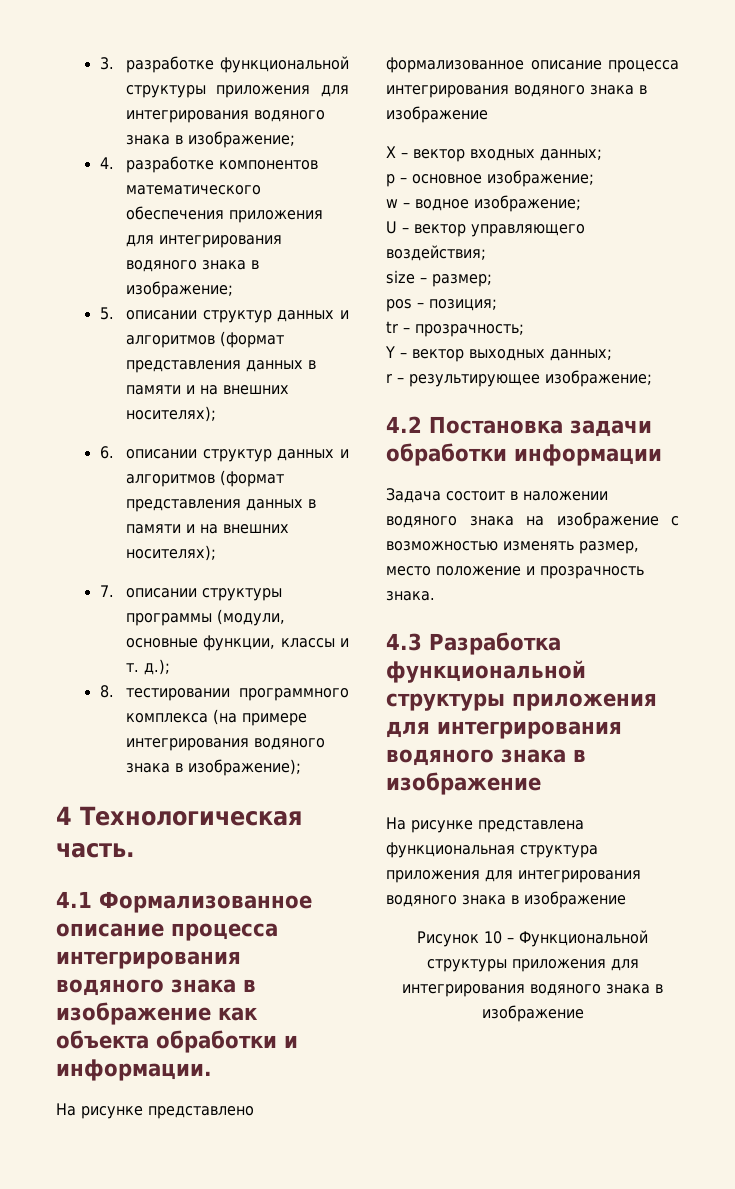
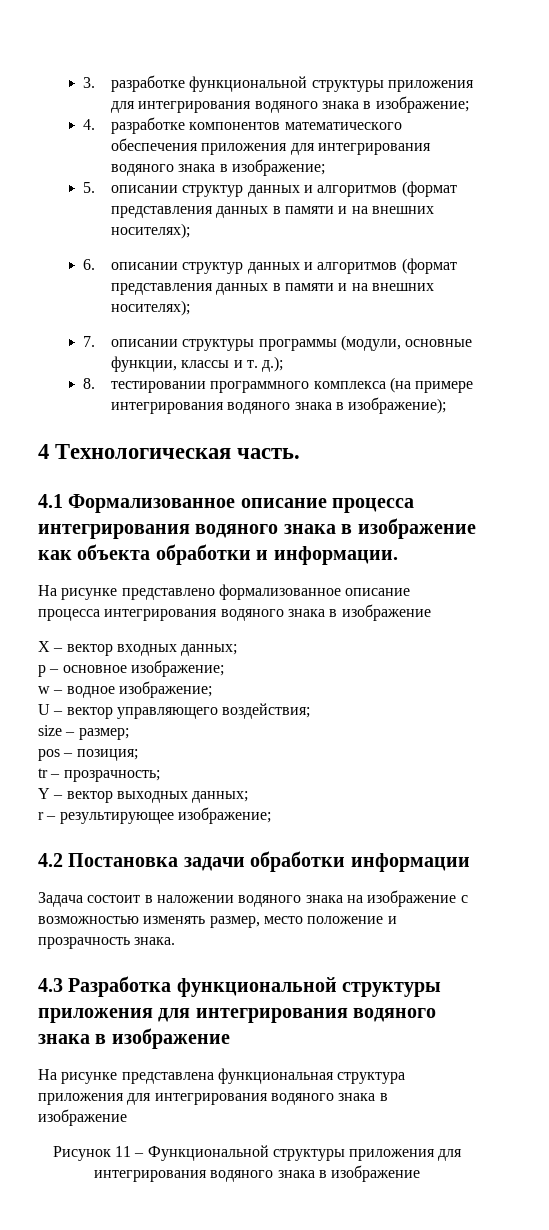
[484,931,502,944] 10 -> [114,1146,131,1157] 11

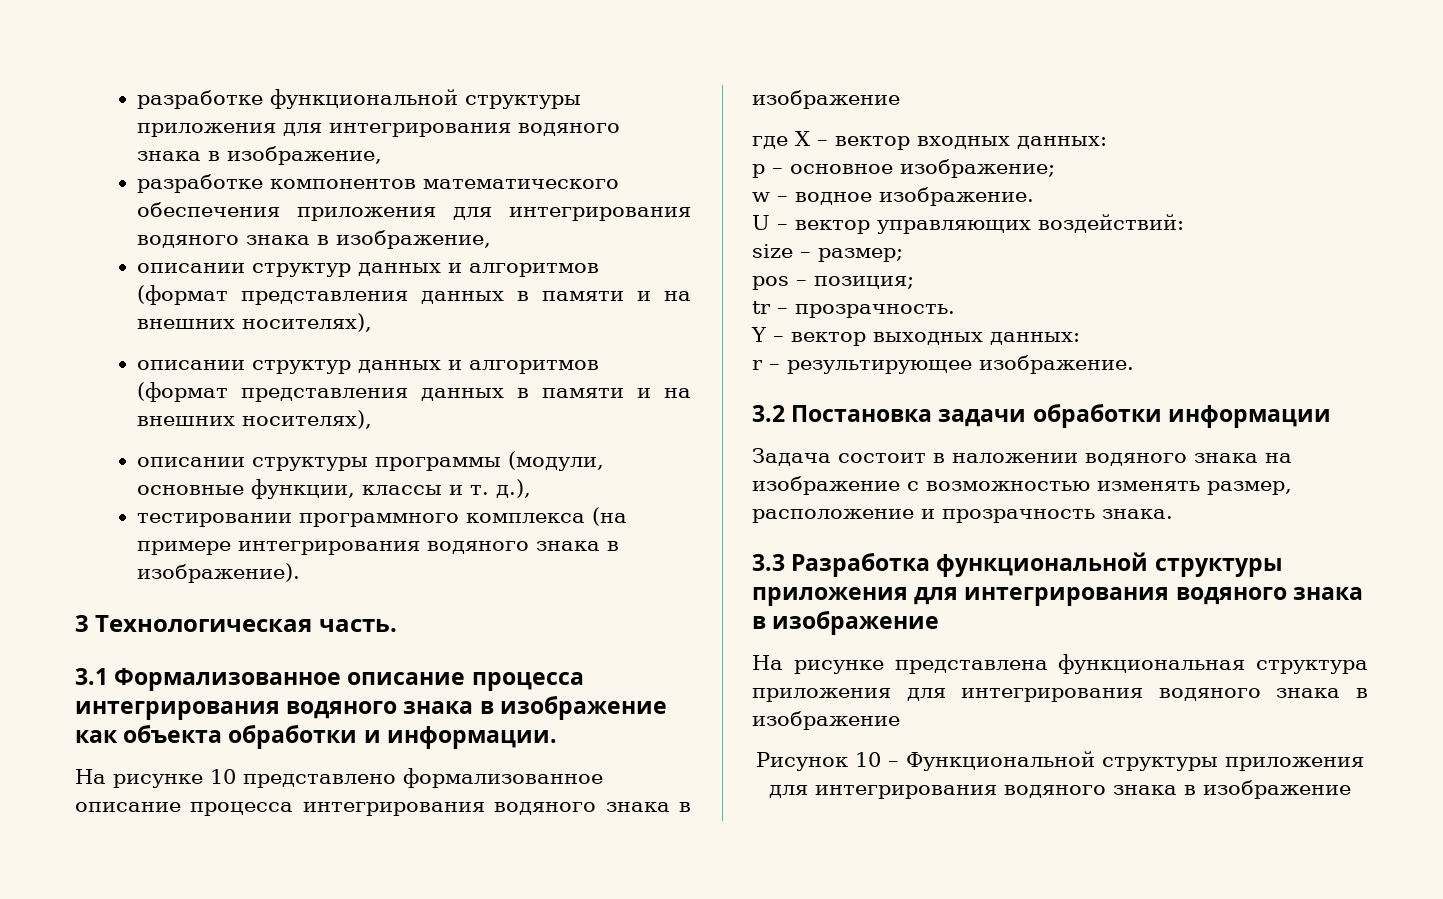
[83,77,96,88] 3. -> (137, 99) none
[375,96,469,113] [83,119,96,130] изображение; // 4. -> [227,146,383,165] изображение, //
[232,159,326,176] [83,182,96,193] изображение; // 5. -> [336,230,492,249] изображение, //
[111,223,191,239] [83,259,96,270] носителях); // 6. -> [242,313,373,332] носителях), //
[111,300,191,316] [83,336,96,347] носителях); // 7. -> [242,410,373,429] носителях), //
[262,356,284,372] [83,378,96,389] д.); // 8. -> [496,479,532,498] д.), //
[348,397,447,414] [38,444,49,459] изображение); // 4 -> [137,563,301,583] [75,615,89,632] изображение). // 3
[38,494,63,508] 4.1 -> [75,668,108,685] 3.1
(118, 594) none -> [210,769,236,784] 10
(431, 612) none -> [752,136,788,149] где
[181,644,238,656] данных; -> [1017,136,1107,149] данных:
[118,681,212,698] изображение; -> [879,187,1034,206] изображение.
[116,703,311,719] управляющего воздействия; -> [877,214,1184,234] управляющих воздействий:
[63,770,160,782] прозрачность; -> [795,304,955,318] прозрачность.
[192,791,249,803] данных; -> [990,332,1080,345] данных:
[177,807,271,824] [38,853,63,867] изображение; // 4.2 -> [979,355,1134,374] [752,405,785,422] изображение. // 3.2
[263,916,384,924] место положение -> [752,509,914,523] расположение
[38,978,63,992] 4.3 -> [752,554,785,571] 3.3
[114,1146,131,1157] 11 -> [855,752,881,767] 10

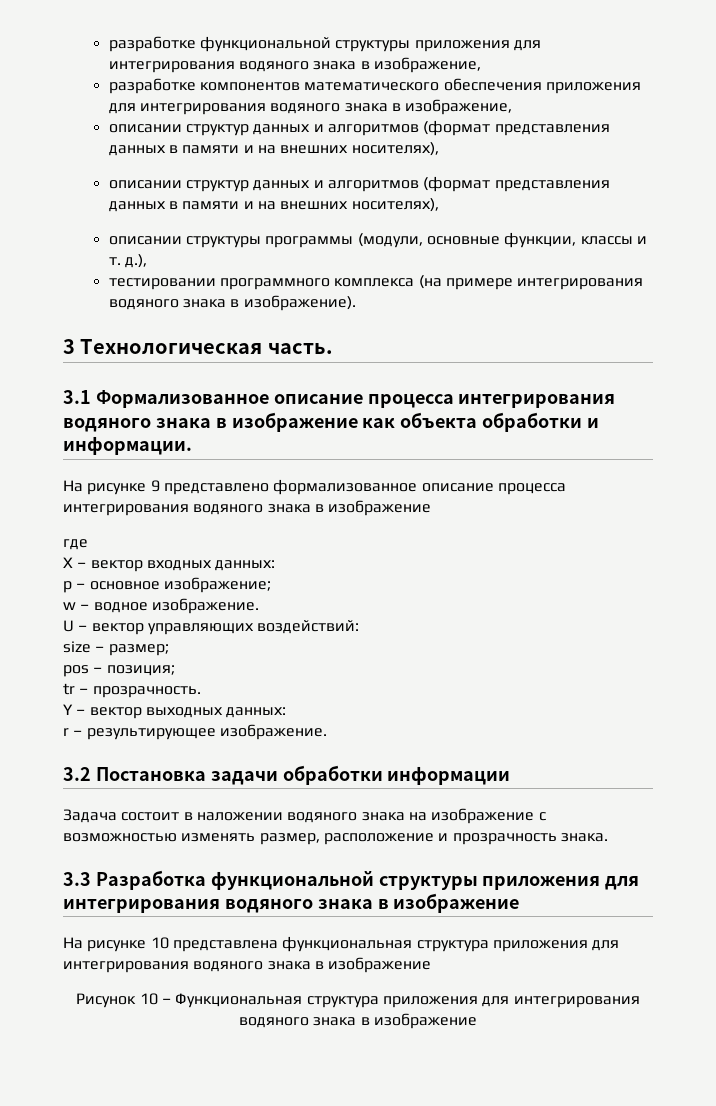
[210,769,236,784] 10 -> [150,480,160,492] 9
(788, 142) none -> (88, 544) //
(884, 667) none -> [150,937,169,949] 10
[906,751,1218,771] Функциональной структуры -> [175,993,379,1008] Функциональная структура

